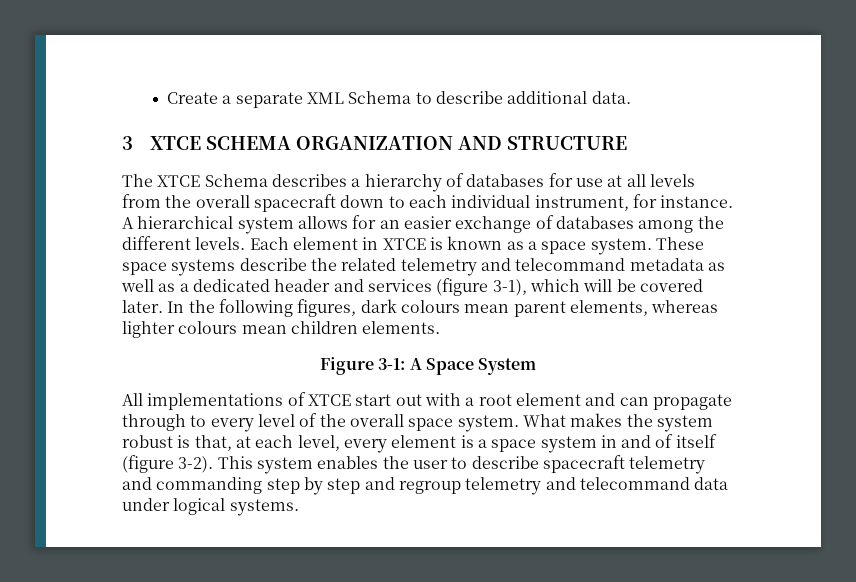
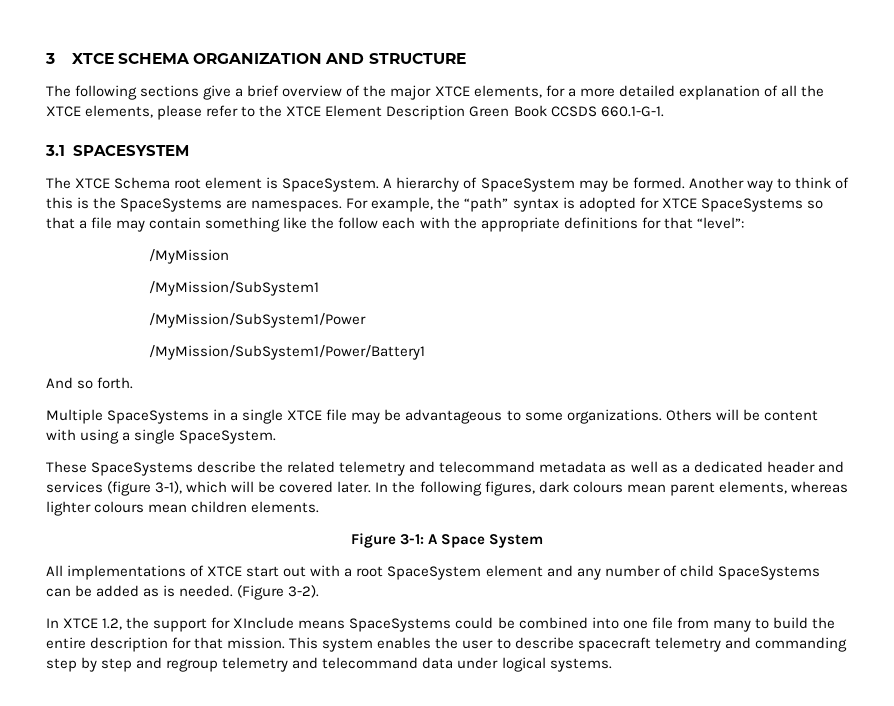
[167,91,631,108] Create a separate XML Schema to describe additional data. // -> (45, 58) none
[157,173,695,192] [122,194,734,212] [122,215,724,234] [122,236,704,255] [122,259,236,276] XTCE Schema describes a hierarchy of databases for use at all levels from the overall spacecraft down to each individual instrument, for instance. A hierarchical system allows for an easier exchange of databases among the different levels. Each element in XTCE is known as a space system. These space systems -> [75,85,824,100] [46,105,664,120] [45,145,189,156] [46,177,849,192] [46,197,823,212] [46,217,744,232] [149,249,230,264] [149,281,320,296] [149,313,367,328] [149,345,426,360] [46,377,134,389] [46,409,818,424] [46,429,277,444] [46,461,194,476] following sections give a brief overview of the major XTCE elements, for a more detailed explanation of all the XTCE elements, please refer to the XTCE Element Description Green Book CCSDS 660.1-G-1. // 3.1 SPACESYSTEM // The XTCE Schema root element is SpaceSystem. A hierarchy of SpaceSystem may be formed. Another way to think of this is the SpaceSystems are namespaces. For example, the “path” syntax is adopted for XTCE SpaceSystems so that a file may contain something like the follow each with the appropriate definitions for that “level”: // /MyMission // /MyMission/SubSystem1 // /MyMission/SubSystem1/Power // /MyMission/SubSystem1/Power/Battery1 // And so forth. // Multiple SpaceSystems in a single XTCE file may be advantageous to some organizations. Others will be content with using a single SpaceSystem. // These SpaceSystems
(512, 400) none -> [387,566,482,580] SpaceSystem
[619,394,732,410] [122,413,713,432] [122,434,717,453] [122,455,214,473] can propagate through to every level of the overall space system. What makes the system robust is that, at each level, every element is a space system in and of itself (figure 3-2). -> [576,565,820,580] [46,585,320,600] [46,617,835,632] [46,637,286,652] any number of child SpaceSystems can be added as is needed. (Figure 3-2). // In XTCE 1.2, the support for XInclude means SpaceSystems could be combined into one file from many to build the entire description for that mission.

